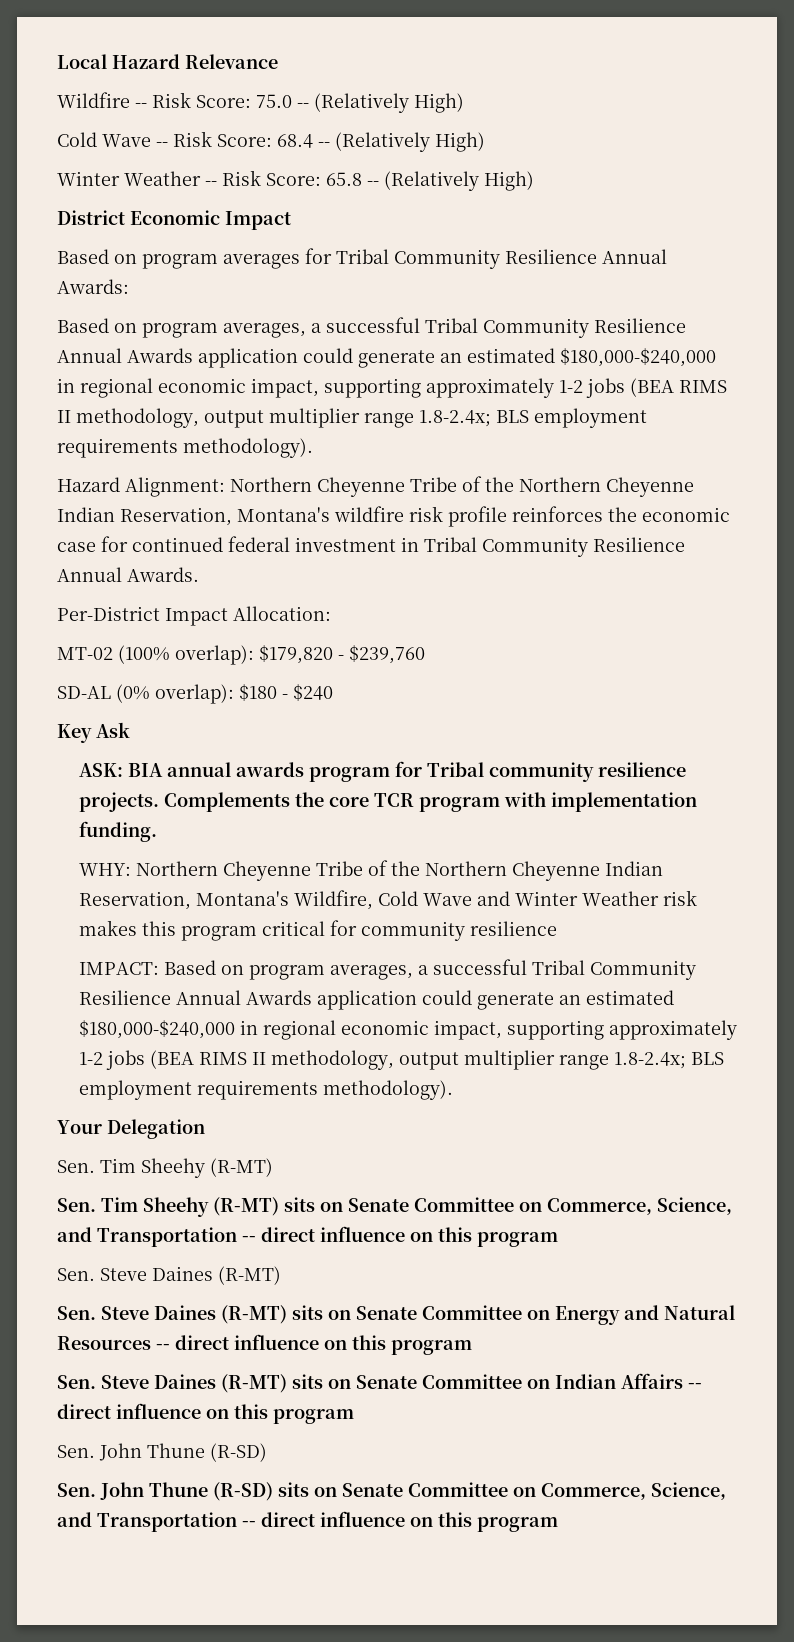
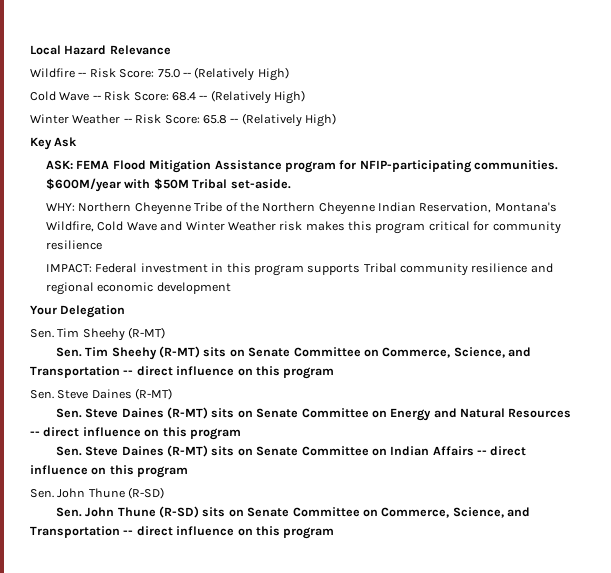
[57,210,291,230] [57,248,667,269] [57,279,129,294] [57,317,686,338] [57,348,716,368] [57,378,727,398] [57,408,647,428] [57,438,313,458] [57,476,694,497] [57,506,730,527] [57,536,685,557] [57,567,199,582] [57,606,331,626] [57,645,425,665] [57,684,333,704] [57,722,130,743] [78,761,686,782] [78,792,697,812] [78,821,157,842] District Economic Impact // Based on program averages for Tribal Community Resilience Annual Awards: // Based on program averages, a successful Tribal Community Resilience Annual Awards application could generate an estimated $180,000-$240,000 in regional economic impact, supporting approximately 1-2 jobs (BEA RIMS II methodology, output multiplier range 1.8-2.4x; BLS employment requirements methodology). // Hazard Alignment: Northern Cheyenne Tribe of the Northern Cheyenne Indian Reservation, Montana's wildfire risk profile reinforces the economic case for continued federal investment in Tribal Community Resilience Annual Awards. // Per-District Impact Allocation: // MT-02 (100% overlap): $179,820 - $239,760 // SD-AL (0% overlap): $180 - $240 // Key Ask // ASK: BIA annual awards program for Tribal community resilience projects. Complements the core TCR program with implementation funding. -> [30,137,78,150] [46,160,559,173] [46,178,291,192] Key Ask // ASK: FEMA Flood Mitigation Assistance program for NFIP-participating communities. $600M/year with $50M Tribal set-aside.
[163,959,696,980] [78,990,674,1010] [78,1020,737,1040] [78,1050,724,1070] [78,1080,453,1100] Based on program averages, a successful Tribal Community Resilience Annual Awards application could generate an estimated $180,000-$240,000 in regional economic impact, supporting approximately 1-2 jobs (BEA RIMS II methodology, output multiplier range 1.8-2.4x; BLS employment requirements methodology). -> [95,263,553,276] [46,282,231,295] Federal investment in this program supports Tribal community resilience and regional economic development

